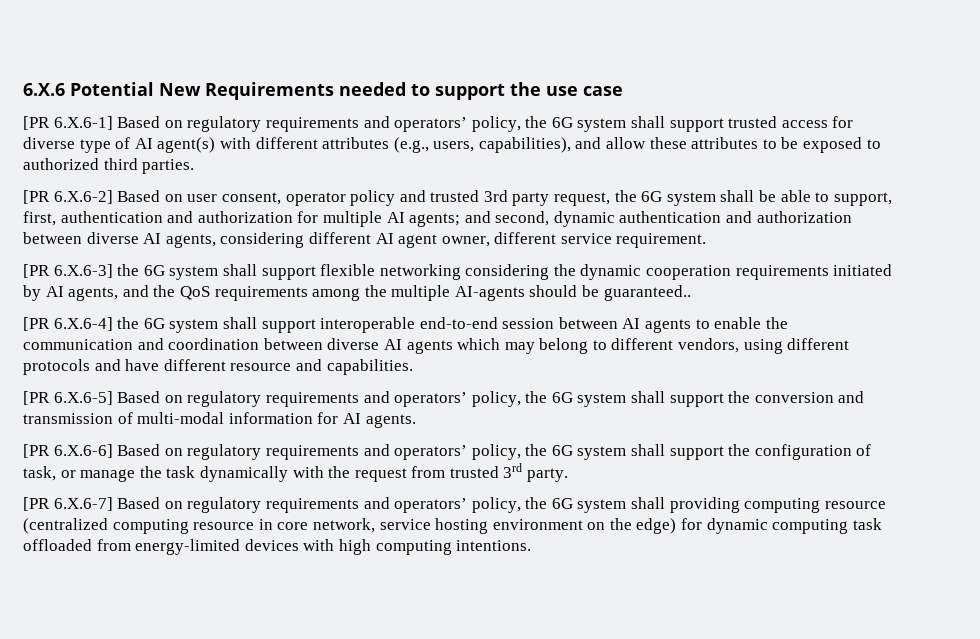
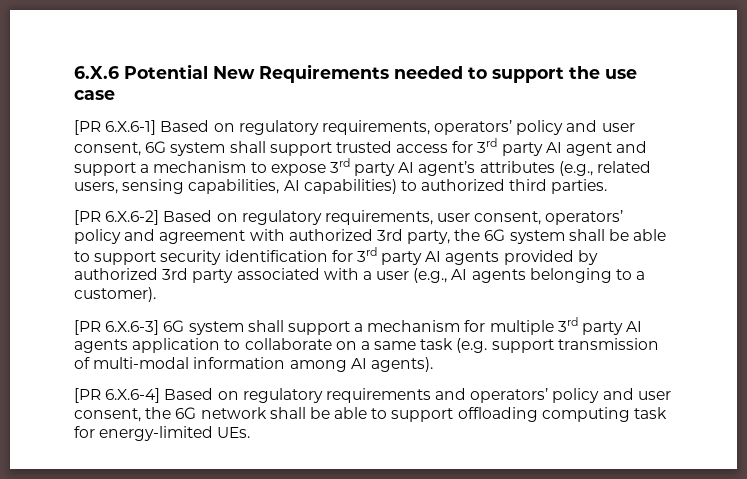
[265,116,548,132] requirements and operators’ policy, the -> [321,120,635,135] [74,142,141,156] requirements, operators’ policy and user consent,
[23,137,863,153] diverse type of AI agent(s) with different attributes (e.g., users, capabilities), and allow these attributes to be exposed -> [477,138,648,156] [74,158,652,176] [74,179,397,194] 3rd party AI agent and support a mechanism to expose 3rd party AI agent’s attributes (e.g., related users, sensing capabilities, AI capabilities)
[187,190,611,206] user consent, operator policy and trusted 3rd party request, -> [241,210,624,225] [74,229,451,244] regulatory requirements, user consent, operators’ policy and agreement with authorized 3rd party,
[833,192,892,206] [23,211,852,227] [23,232,707,248] support, first, authentication and authorization for multiple AI agents; and second, dynamic authentication and authorization between diverse AI agents, considering different AI agent owner, different service requirement. -> [94,247,598,265] [74,268,646,283] [74,287,156,302] support security identification for 3rd party AI agents provided by authorized 3rd party associated with a user (e.g., AI agents belonging to a customer).
[117,264,893,280] [23,285,691,301] [23,317,788,333] [23,338,850,354] [23,359,413,375] [23,391,865,407] [23,412,416,428] [23,444,872,460] [23,463,569,482] [23,497,886,513] [23,518,882,534] [23,539,532,555] the 6G system shall support flexible networking considering the dynamic cooperation requirements initiated by AI agents, and the QoS requirements among the multiple AI-agents should be guaranteed.. // [PR 6.X.6-4] the 6G system shall support interoperable end-to-end session between AI agents to enable the communication and coordination between diverse AI agents which may belong to different vendors, using different protocols and have different resource and capabilities. // [PR 6.X.6-5] Based on regulatory requirements and operators’ policy, the 6G system shall support the conversion and transmission of multi-modal information for AI agents. // [PR 6.X.6-6] Based on regulatory requirements and operators’ policy, the 6G system shall support the configuration of task, or manage the task dynamically with the request from trusted 3rd party. // [PR 6.X.6-7] Based on regulatory requirements and operators’ policy, the 6G system shall providing computing resource (centralized computing resource in core network, service hosting environment on the edge) for dynamic computing task offloaded from energy-limited devices with high computing intentions. -> [163,317,643,335] [74,338,659,353] [74,357,433,372] [74,388,671,403] [74,407,668,422] [74,426,251,441] 6G system shall support a mechanism for multiple 3rd party AI agents application to collaborate on a same task (e.g. support transmission of multi-modal information among AI agents). // [PR 6.X.6-4] Based on regulatory requirements and operators’ policy and user consent, the 6G network shall be able to support offloading computing task for energy-limited UEs.

